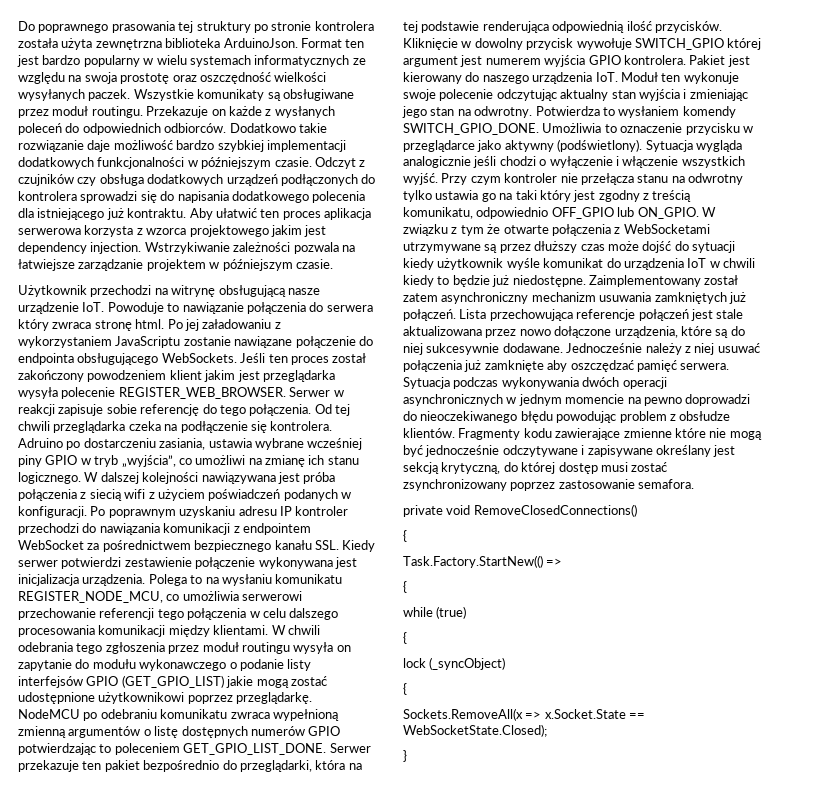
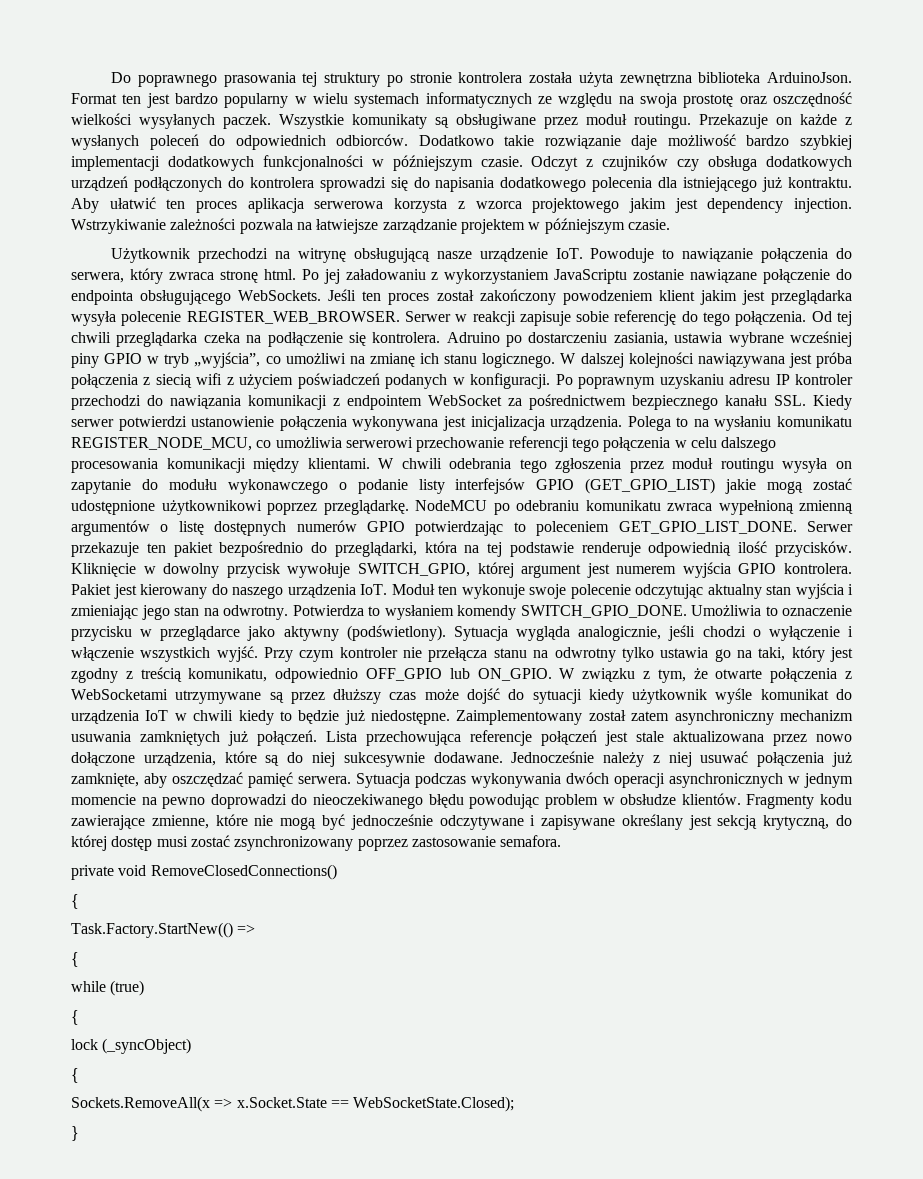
[326,305,373,312] serwera -> [71,272,124,283] serwera,
[124,557,256,569] zestawienie połączenie -> [191,416,347,431] ustanowienie połączenia
[482,21,549,33] renderująca -> [581,542,641,557] renderuje
[634,38,724,50] SWITCH_GPIO -> [357,563,470,577] SWITCH_GPIO,
[403,156,471,168] analogicznie -> [578,626,662,641] analogicznie,
[515,190,537,200] taki -> [758,647,786,661] taki,
[460,225,484,236] tym -> [657,669,686,683] tym,
[484,360,544,372] zamknięte -> [71,773,139,787] zamknięte,
[669,414,676,421] z -> [602,797,615,805] w
[623,428,672,438] zmienne -> [151,815,209,829] zmienne,

